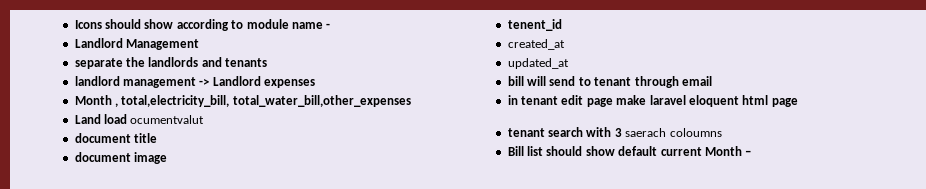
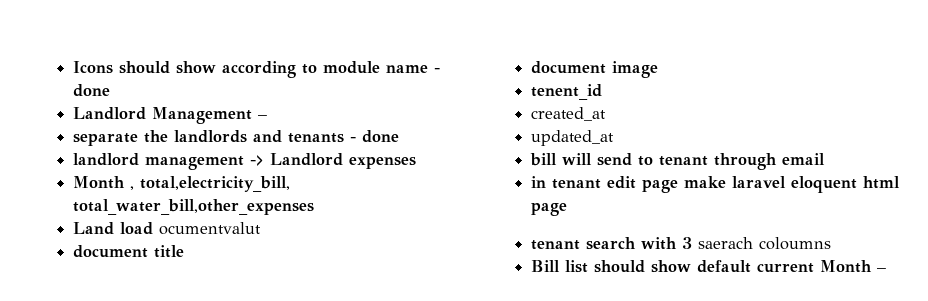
(331, 26) none -> [73,84,111,97] done
(200, 44) none -> [258,115,268,119] –
(268, 62) none -> [350,130,400,143] - done

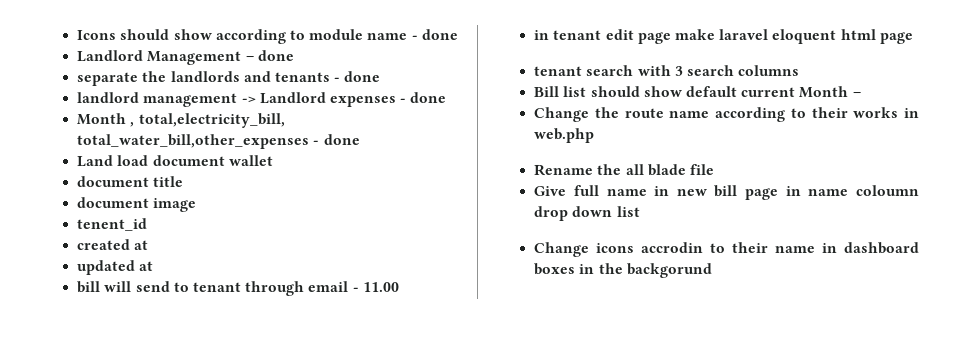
(268, 117) none -> [257,50,294,61] done
(417, 162) none -> [400,92,447,103] - done
(315, 207) none -> [313,134,360,145] - done
[159,222,262,235] ocumentvalut -> [152,155,273,166] document wallet
[531,107,607,121] [531,130,615,146] created_at // updated_at -> [77,239,149,250] [77,260,154,275] created at // updated at
(826, 159) none -> [352,282,399,292] - 11.00
[698,237,832,250] saerach coloumns -> [687,65,800,76] search columns
(887, 270) none -> [534,107,919,122] [534,128,595,143] [534,164,715,176] [534,185,919,200] [534,206,640,221] [534,242,919,257] [534,263,712,278] // Change the route name according to their works in web.php // Rename the all blade file // Give full name in new bill page in name coloumn drop down list // Change icons accrodin to their name in dashboard boxes in the backgorund

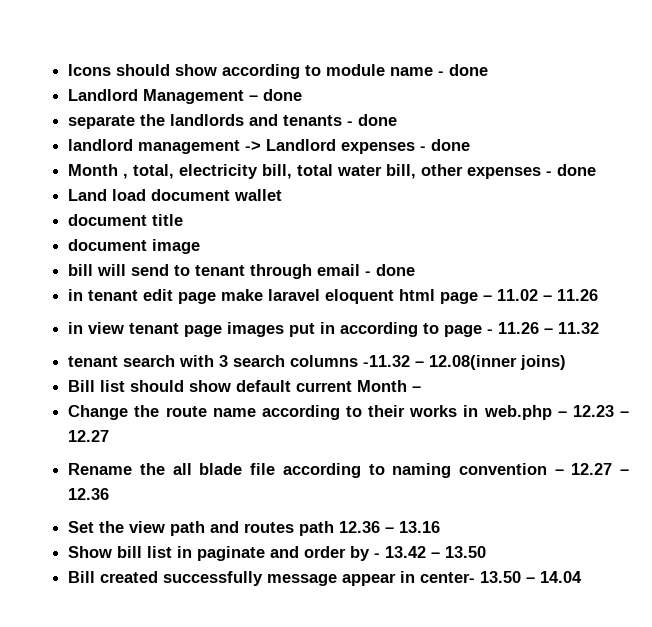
[138,113,285,128] [77,134,310,149] total,electricity_bill, total_water_bill,other_expenses -> [133,164,542,179] total, electricity bill, total water bill, other expenses
[77,218,148,231] [77,239,149,250] [77,260,154,275] // tenent_id // created at // updated at -> (201, 246) none
[362,282,399,292] 11.00 -> [376,264,416,276] done
(913, 38) none -> [483,289,599,301] [68,322,600,337] – 11.02 – 11.26 // in view tenant page images put in according to page - 11.26 – 11.32
(800, 70) none -> [363,355,567,370] -11.32 – 12.08(inner joins)
(595, 135) none -> [557,405,630,417] [68,430,110,442] – 12.23 – 12.27
[534,185,919,200] [534,206,640,221] [534,242,919,257] [534,263,712,278] // Give full name in new bill page in name coloumn drop down list // Change icons accrodin to their name in dashboard boxes in the backgorund -> [282,463,629,478] [68,488,110,500] [68,521,441,536] [68,546,487,561] [68,571,583,586] according to naming convention – 12.27 – 12.36 // Set the view path and routes path 12.36 – 13.16 // Show bill list in paginate and order by - 13.42 – 13.50 // Bill created successfully message appear in center- 13.50 – 14.04

